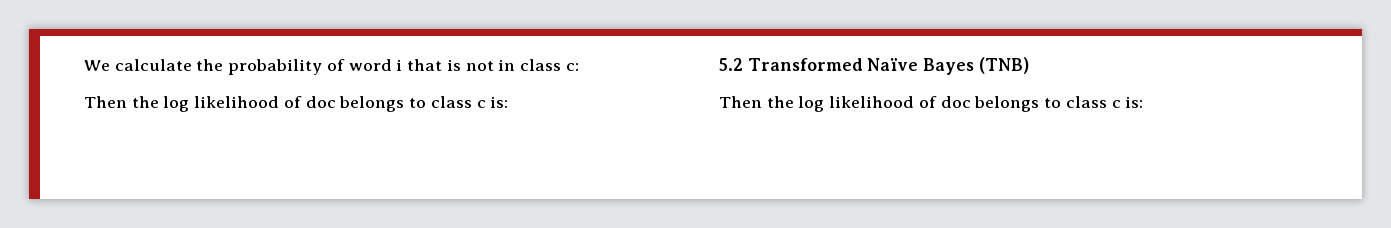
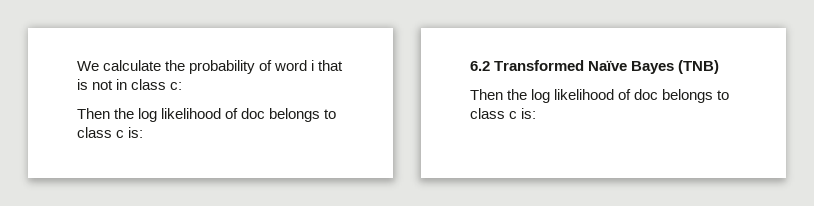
[719,58,743,71] 5.2 -> [470,61,490,71] 6.2

